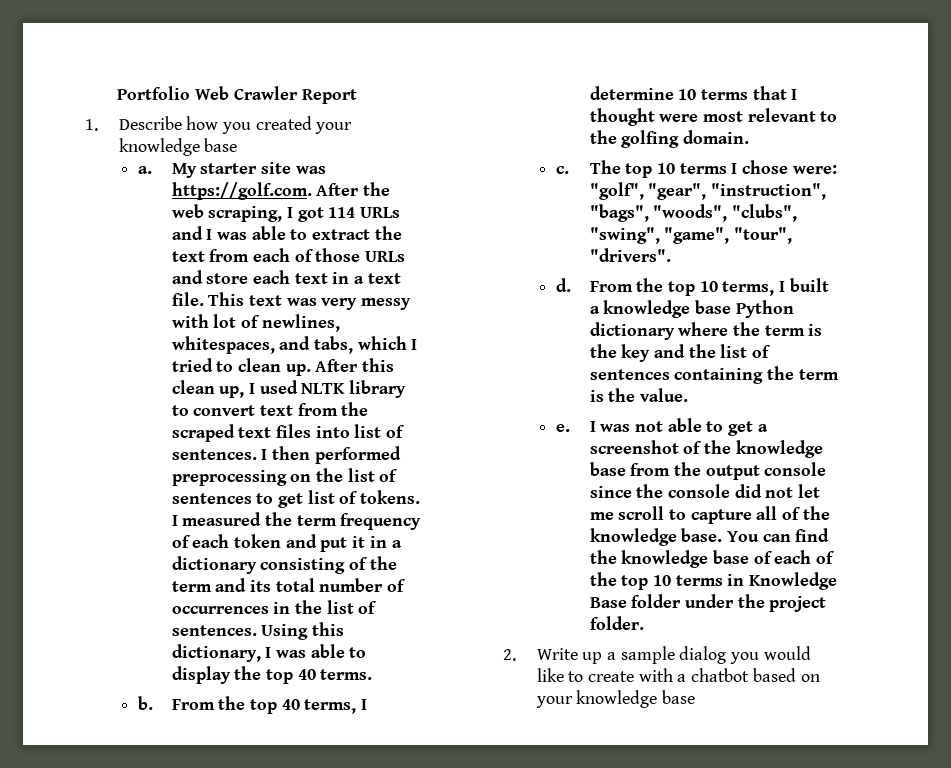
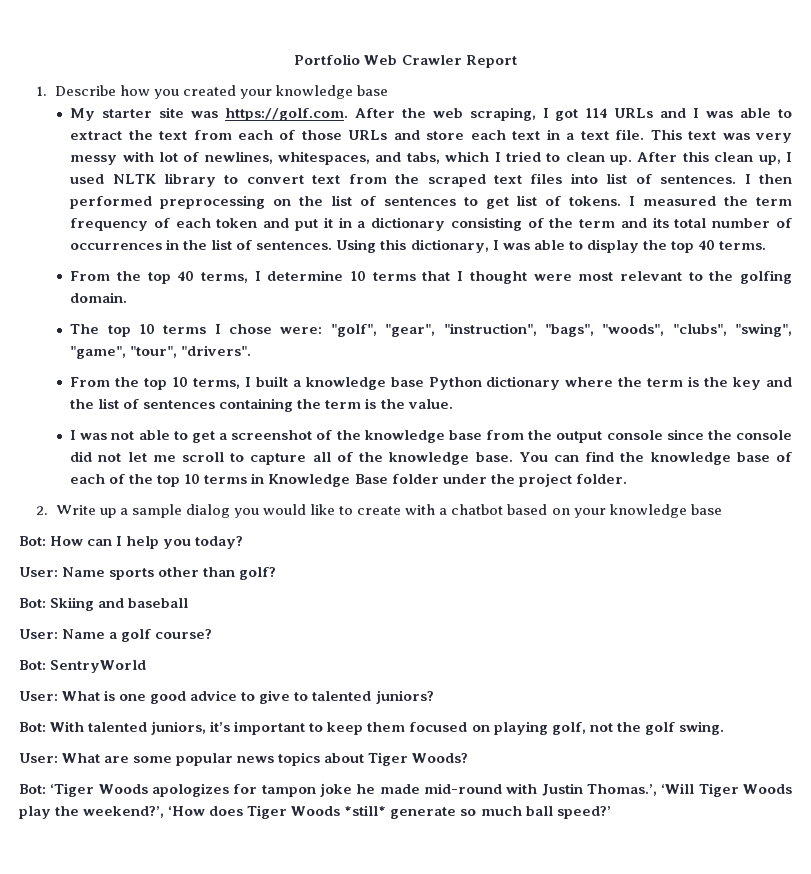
[137,166,152,174] a. -> (389, 90) none
[137,696,153,710] b. -> (766, 245) none
[555,166,569,174] c. -> (128, 297) none
[555,278,571,292] d. -> (252, 350) none
[555,424,570,432] e. -> (453, 404) none
(695, 697) none -> [19,536,244,549] [19,567,277,580] [19,597,189,611] [19,629,213,642] [19,660,147,673] [19,690,434,704] [19,721,724,735] [19,752,469,766] [19,783,793,797] [19,805,611,819] // Bot: How can I help you today? // User: Name sports other than golf? // Bot: Skiing and baseball // User: Name a golf course? // Bot: SentryWorld // User: What is one good advice to give to talented juniors? // Bot: With talented juniors, it’s important to keep them focused on playing golf, not the golf swing. // User: What are some popular news topics about Tiger Woods? // Bot: ‘Tiger Woods apologizes for tampon joke he made mid-round with Justin Thomas.’, ‘Will Tiger Woods play the weekend?’, ‘How does Tiger Woods *still* generate so much ball speed?’

